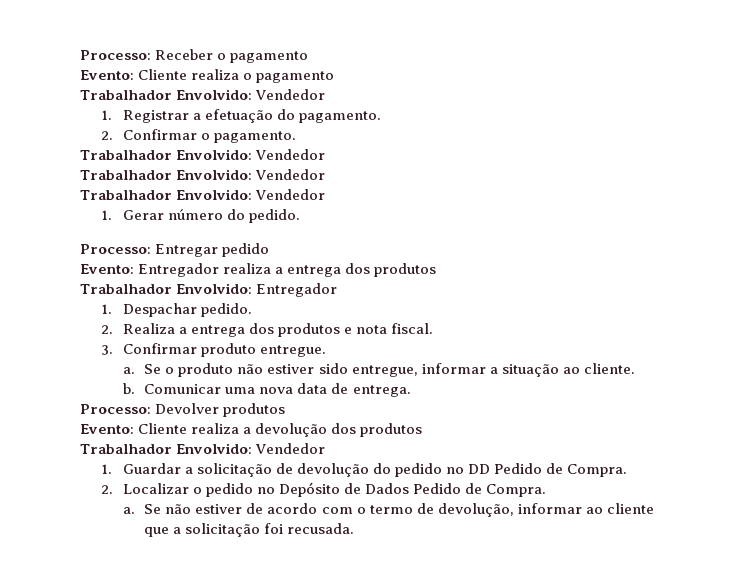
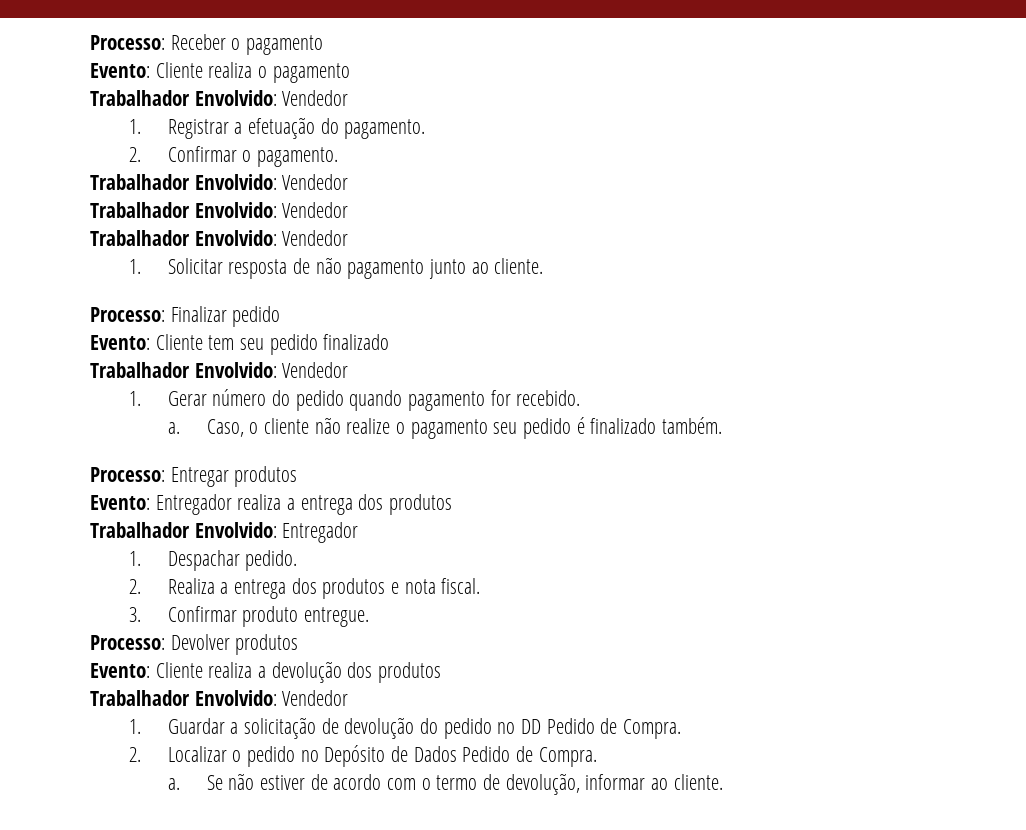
[122,209,301,223] Gerar número do pedido. -> [167,257,544,279] [90,306,281,327] [90,334,390,355] [90,362,349,378] [128,389,581,411] [167,417,723,439] Solicitar resposta de não pagamento junto ao cliente. // Processo: Finalizar pedido // Evento: Cliente tem seu pedido finalizado // Trabalhador Envolvido: Vendedor // 1. Gerar número do pedido quando pagamento for recebido. // a. Caso, o cliente não realize o pagamento seu pedido é finalizado também.
[222,243,270,257] pedido -> [234,466,298,487] produtos
[122,363,635,377] [122,383,411,397] // a. Se o produto não estiver sido entregue, informar a situação ao cliente. // b. Comunicar uma nova data de entrega. -> (370, 617) none
[606,503,654,514] [144,523,355,537] cliente que a solicitação foi recusada. -> [673,774,723,790] cliente.

